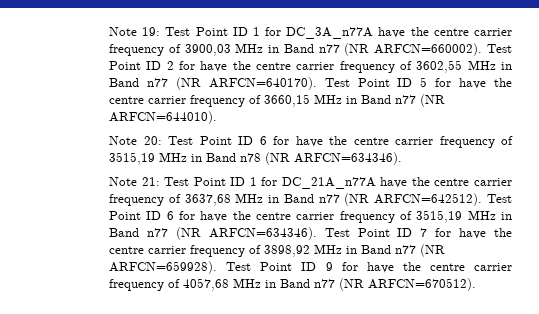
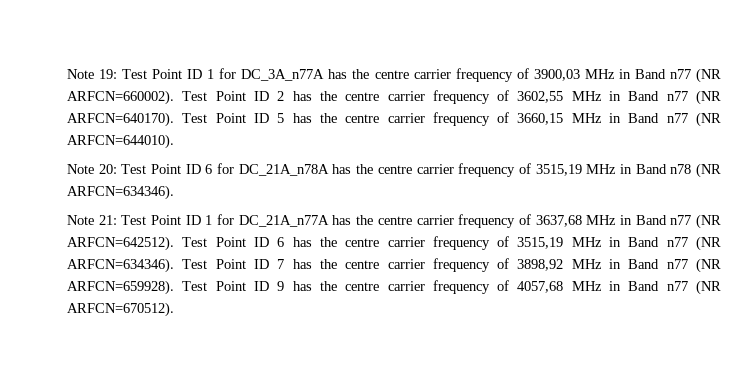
[378,27,406,38] have -> [328,69,348,79] has
[179,61,228,72] for have -> [292,91,312,101] has
[435,78,487,89] for have -> [292,113,312,123] has
[295,136,323,147] have -> [238,164,352,176] DC_21A_n78A has
[380,177,408,188] have -> [332,215,352,225] has
[179,211,228,222] for have -> [292,237,312,247] has
[435,228,487,239] for have -> [292,259,312,269] has
[341,262,394,273] for have -> [292,281,312,291] has

